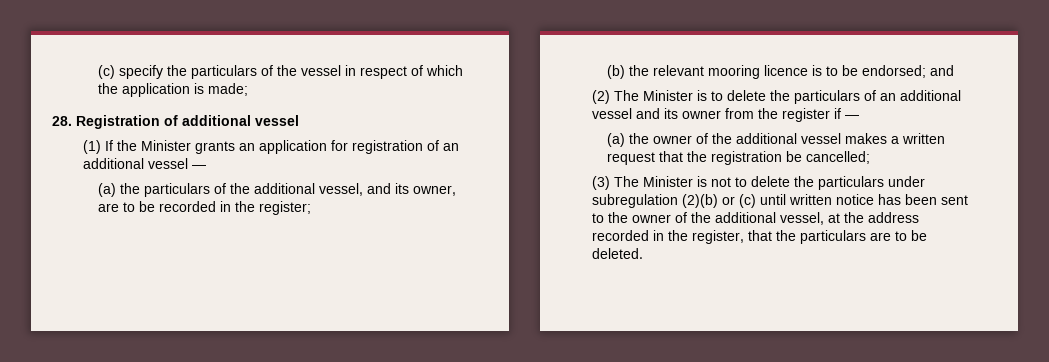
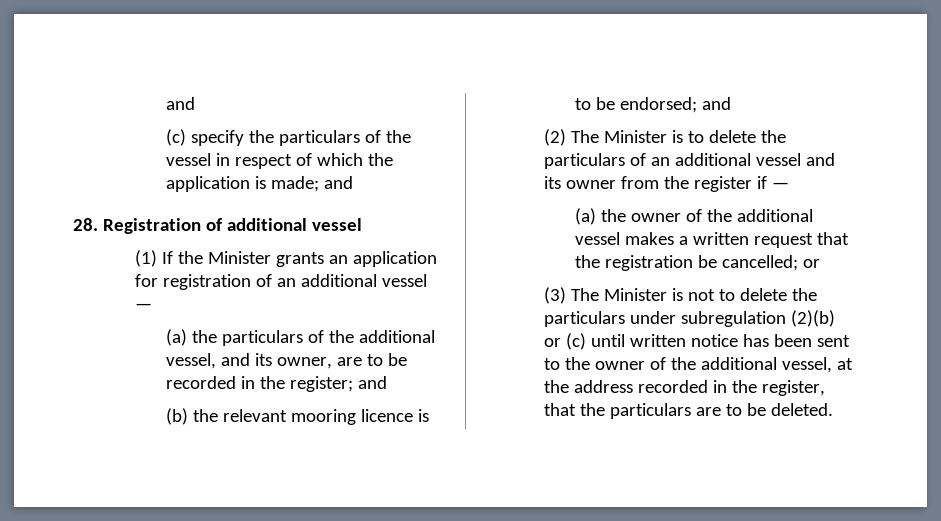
(98, 72) none -> [166,97,196,110] and //
(249, 89) none -> [324,176,354,189] and
(312, 208) none -> [358,376,388,389] and
(871, 157) none -> [803,259,821,268] or

